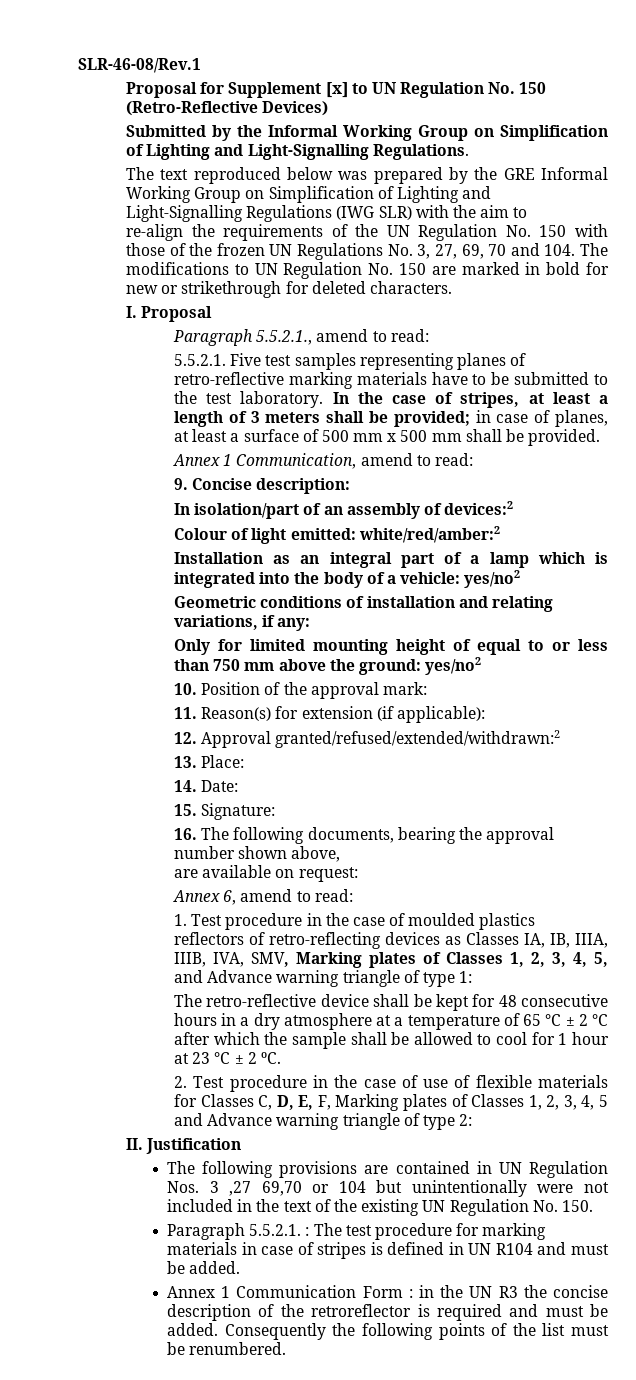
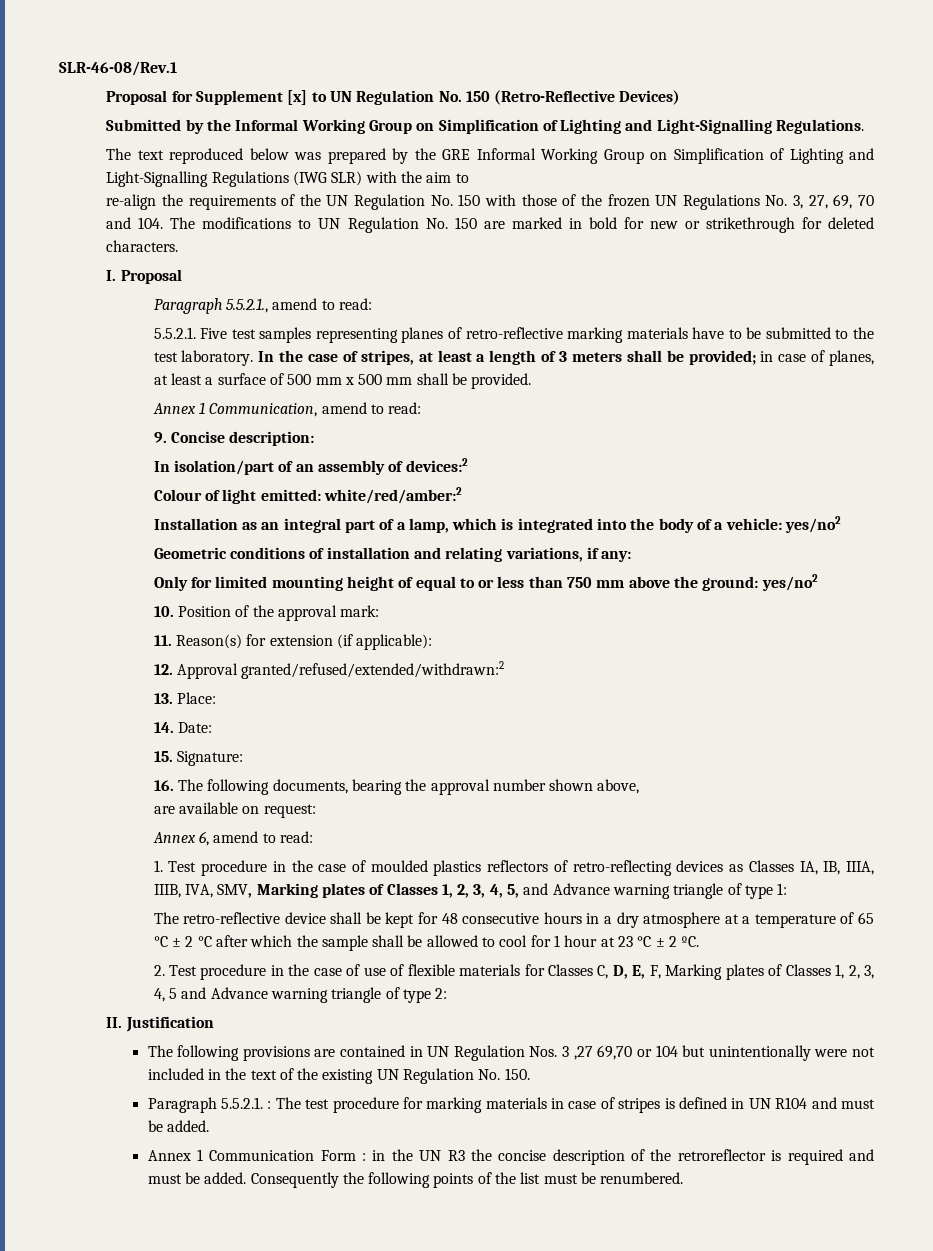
[489,552,529,568] lamp -> [408,518,449,533] lamp,

